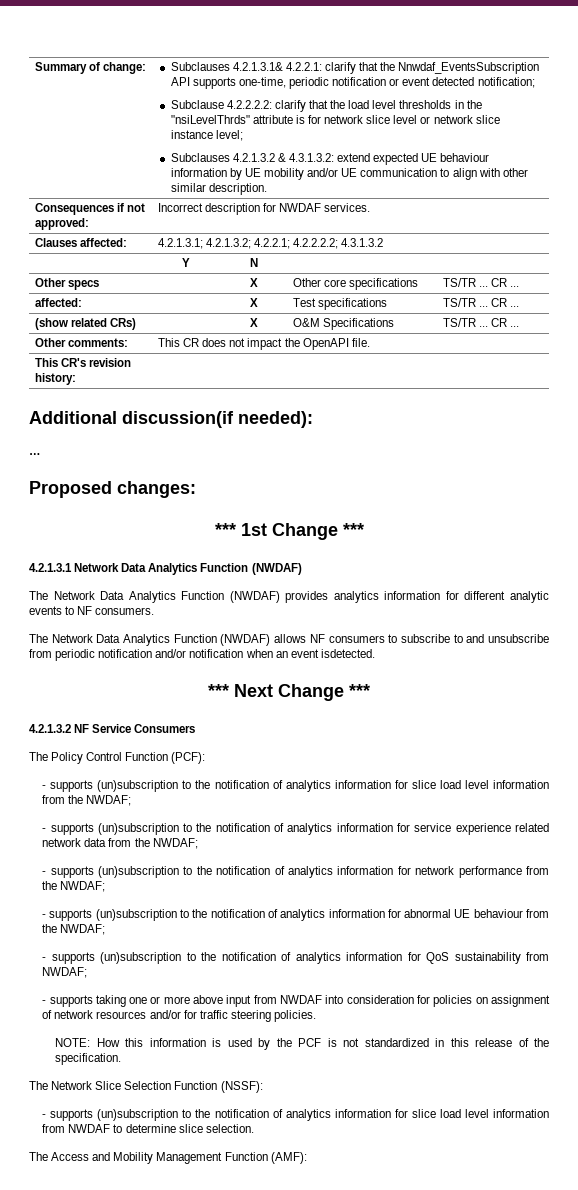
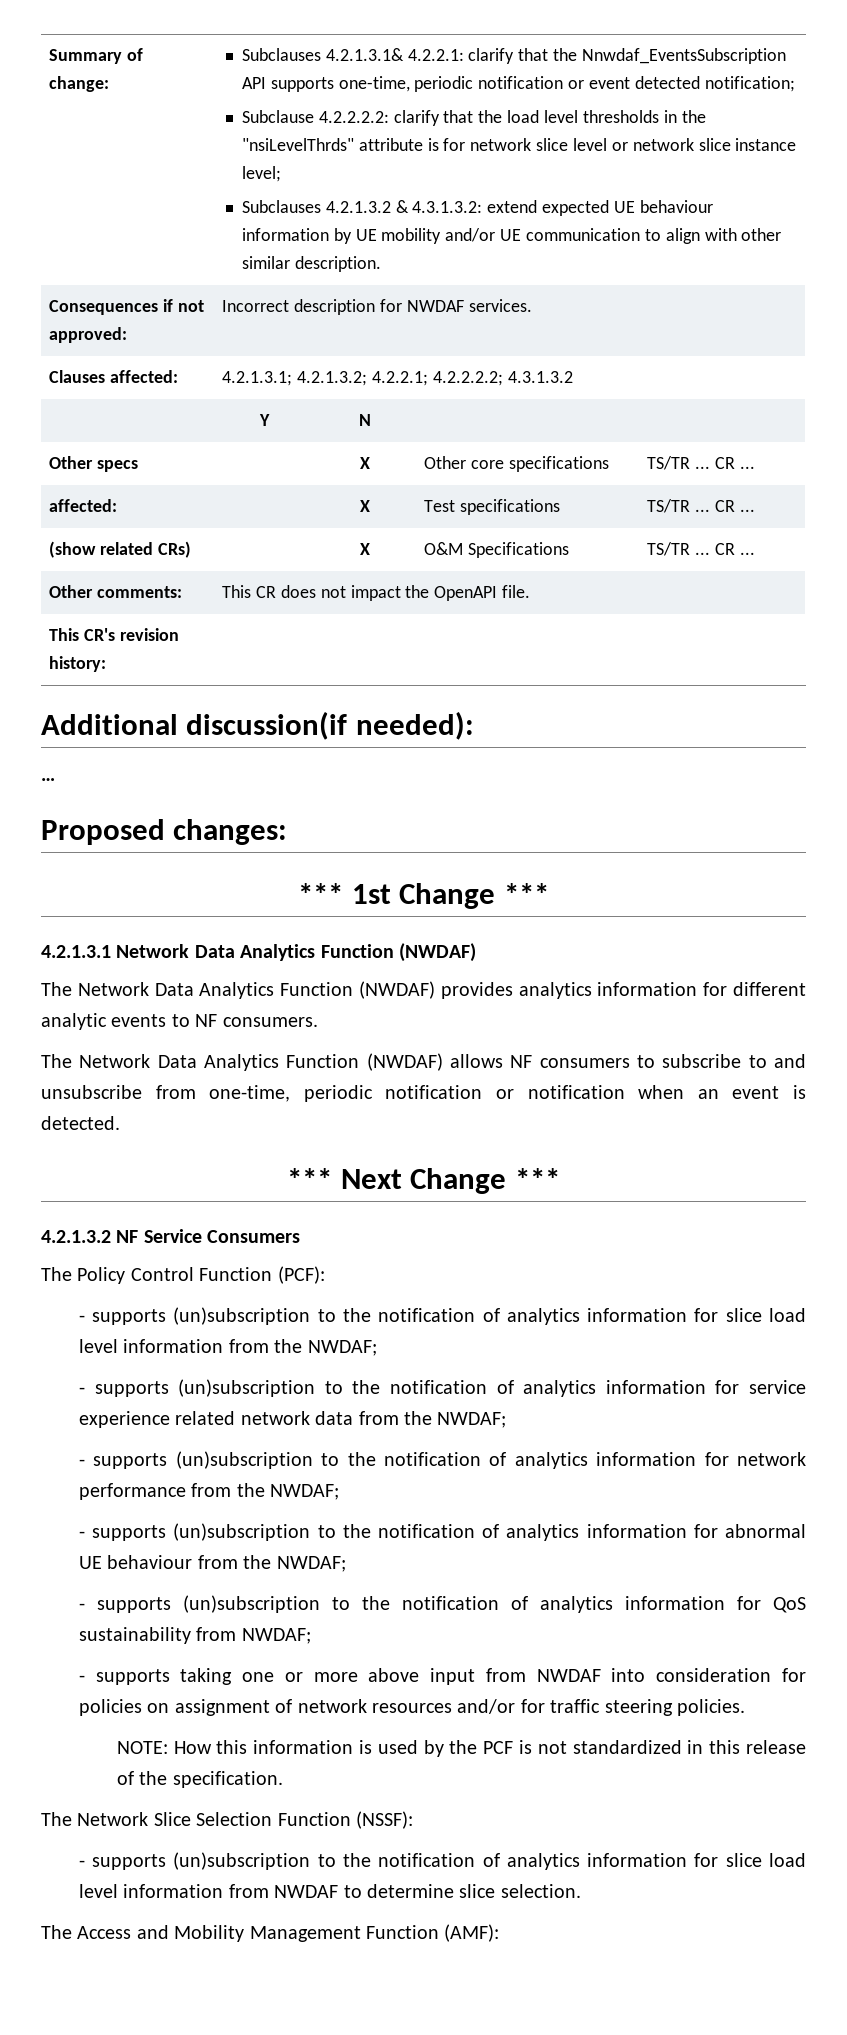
[55,649,187,661] periodic notification and/or -> [209,1085,514,1102] one-time, periodic notification or
[320,649,375,658] isdetected. -> [793,1085,807,1099] [41,1116,120,1130] is detected.

